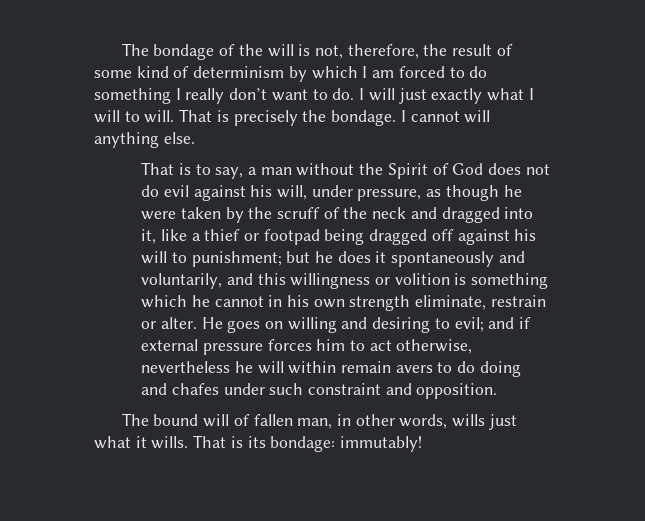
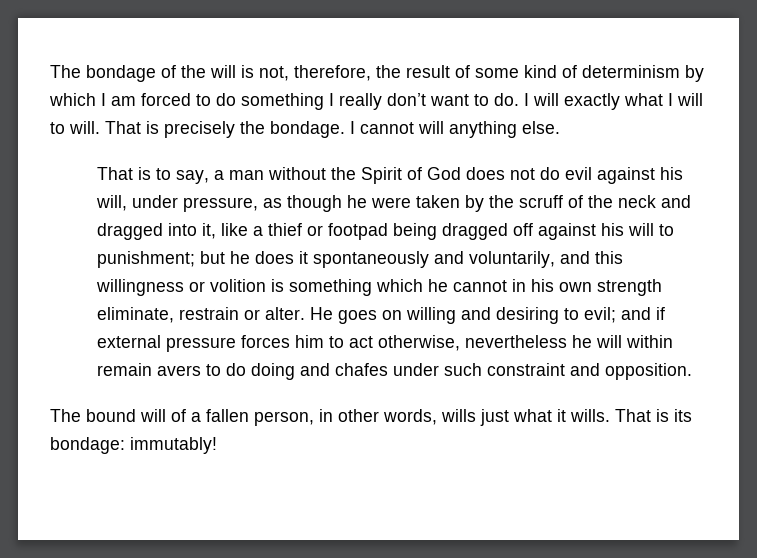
[398,88,427,104] just -> (559, 99) none
[253,414,333,429] fallen man, -> [191,409,314,426] a fallen person,

